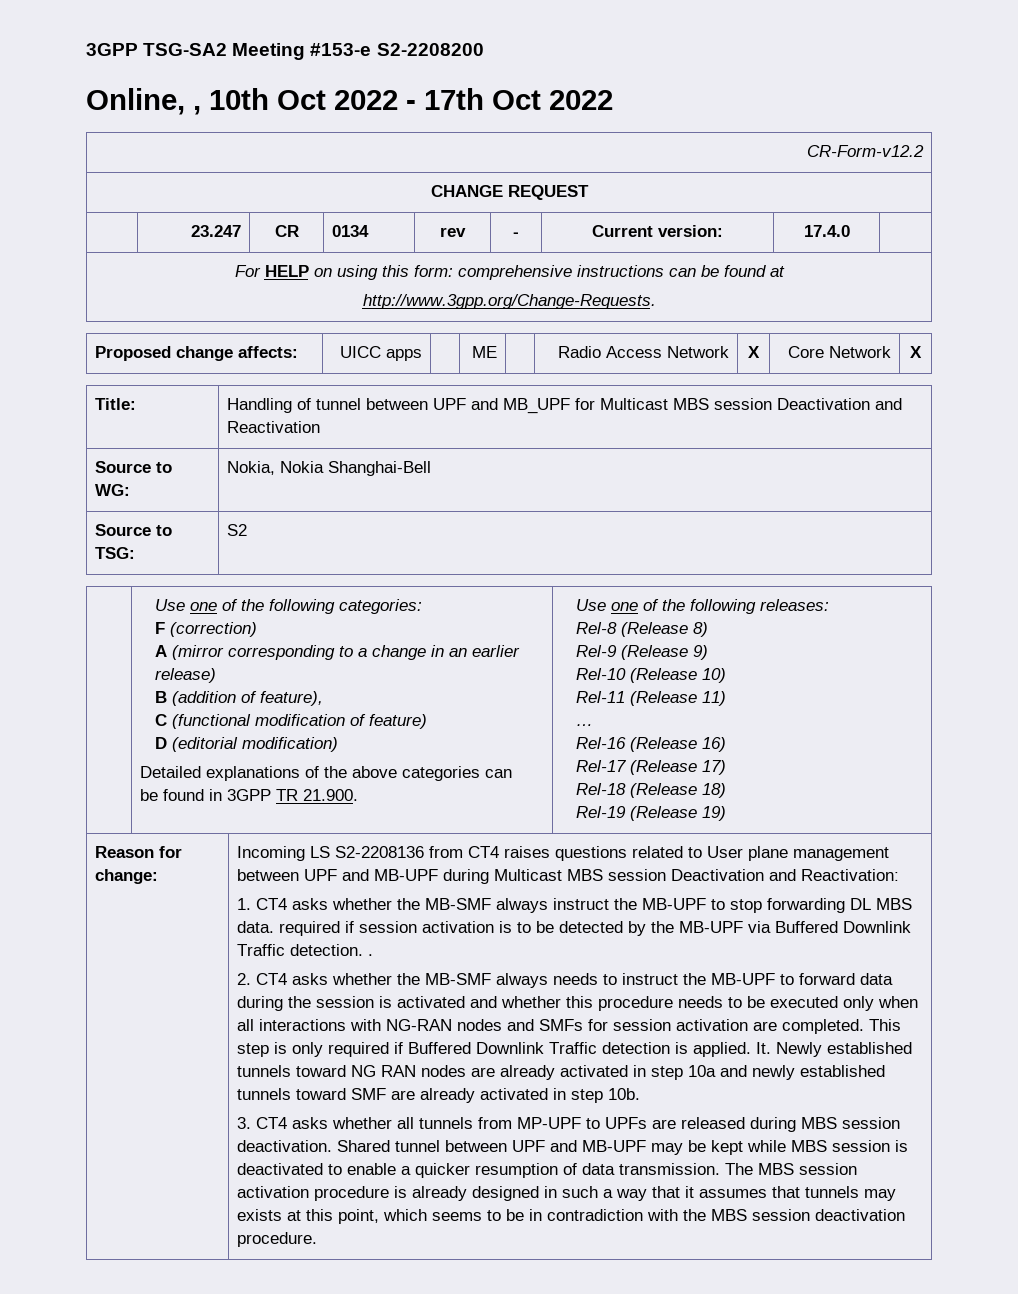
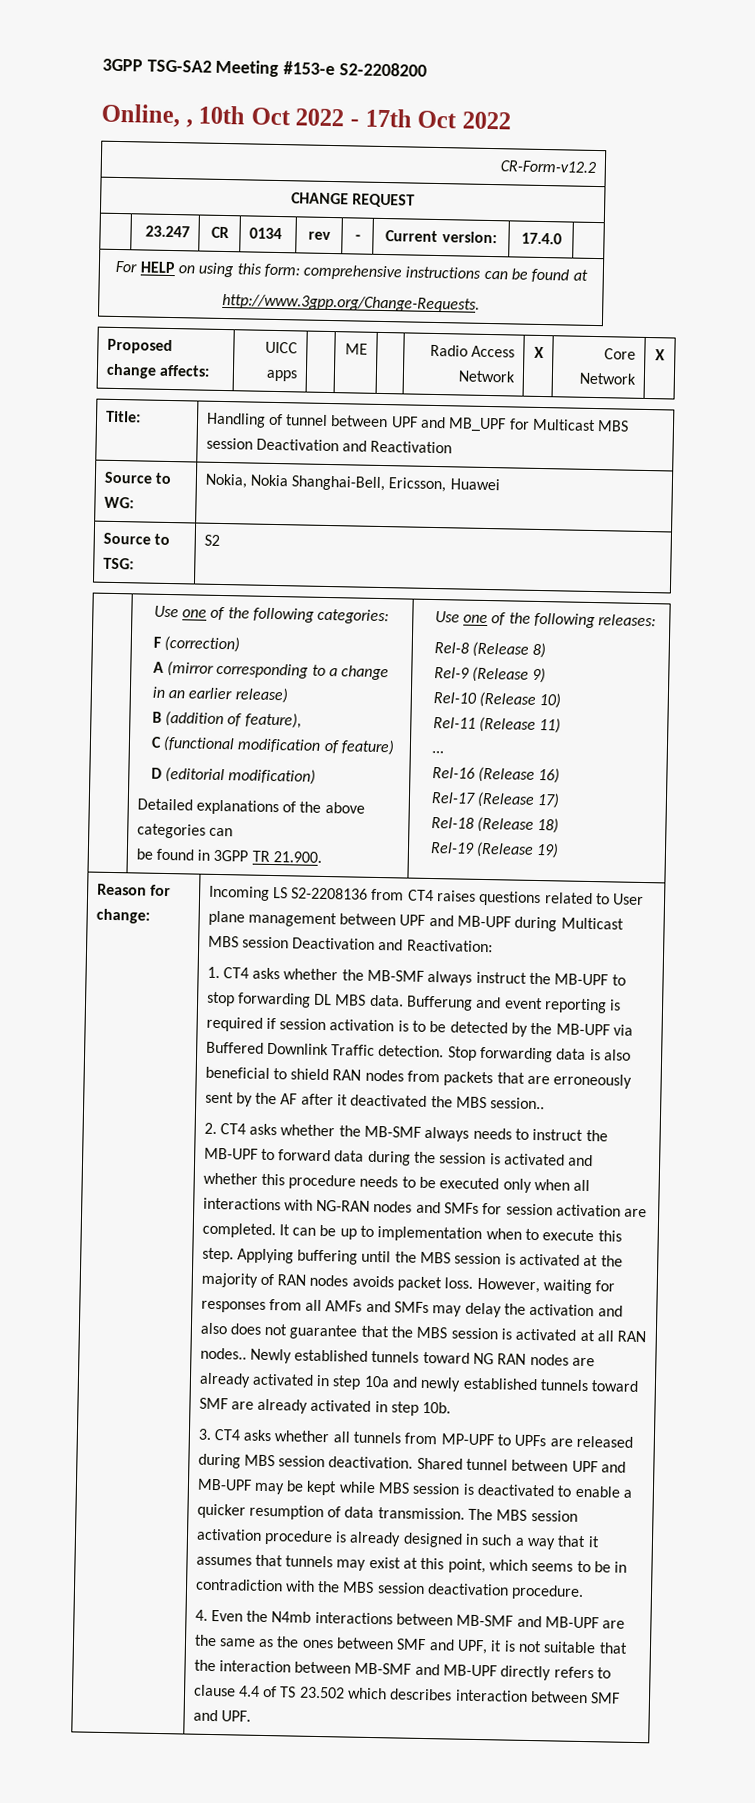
[327,461,431,476] Shanghai-Bell -> [291,475,500,493] Shanghai-Bell, Ericsson, Huawei
(274, 927) none -> [406,995,622,1014] Bufferung and event reporting is
[367,954,373,956] . -> [447,1046,632,1063] [204,1066,633,1089] [204,1091,546,1110] Stop forwarding data is also beneficial to shield RAN nodes from packets that are erroneously sent by the AF after it deactivated the MBS session..
[868,1019,901,1031] [236,1042,771,1057] This step is only required if Buffered Downlink Traffic detection is applied. It. -> [278,1224,622,1243] [201,1247,623,1267] [200,1272,616,1295] [200,1299,623,1318] [199,1322,647,1343] [199,1347,247,1360] It can be up to implementation when to execute this step. Applying buffering until the MBS session is activated at the majority of RAN nodes avoids packet loss. However, waiting for responses from all AMFs and SMFs may delay the activation and also does not guarantee that the MBS session is activated at all RAN nodes..
[236,1209,282,1221] exists -> [368,1556,401,1569] exist
(317, 1239) none -> [194,1609,626,1629] [193,1634,628,1655] [193,1659,612,1681] [192,1684,621,1704] [192,1709,251,1722] // 4. Even the N4mb interactions between MB-SMF and MB-UPF are the same as the ones between SMF and UPF, it is not suitable that the interaction between MB-SMF and MB-UPF directly refers to clause 4.4 of TS 23.502 which describes interaction between SMF and UPF.

